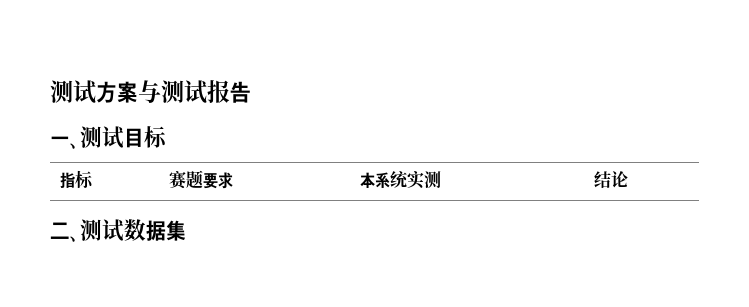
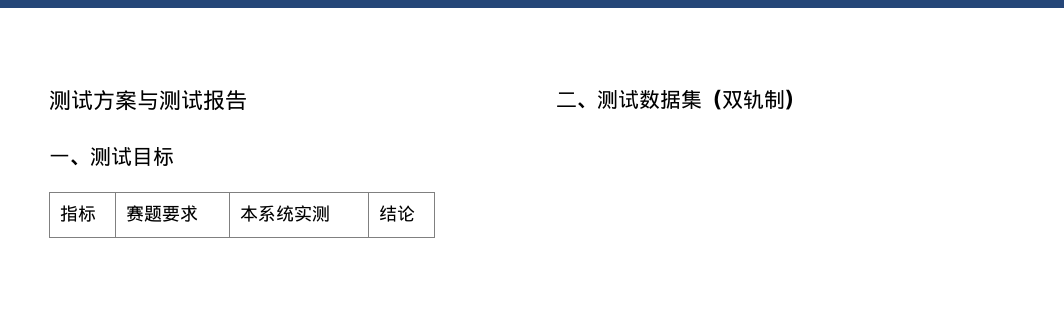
(186, 230) none -> [702,89,805,110] （双轨制）

